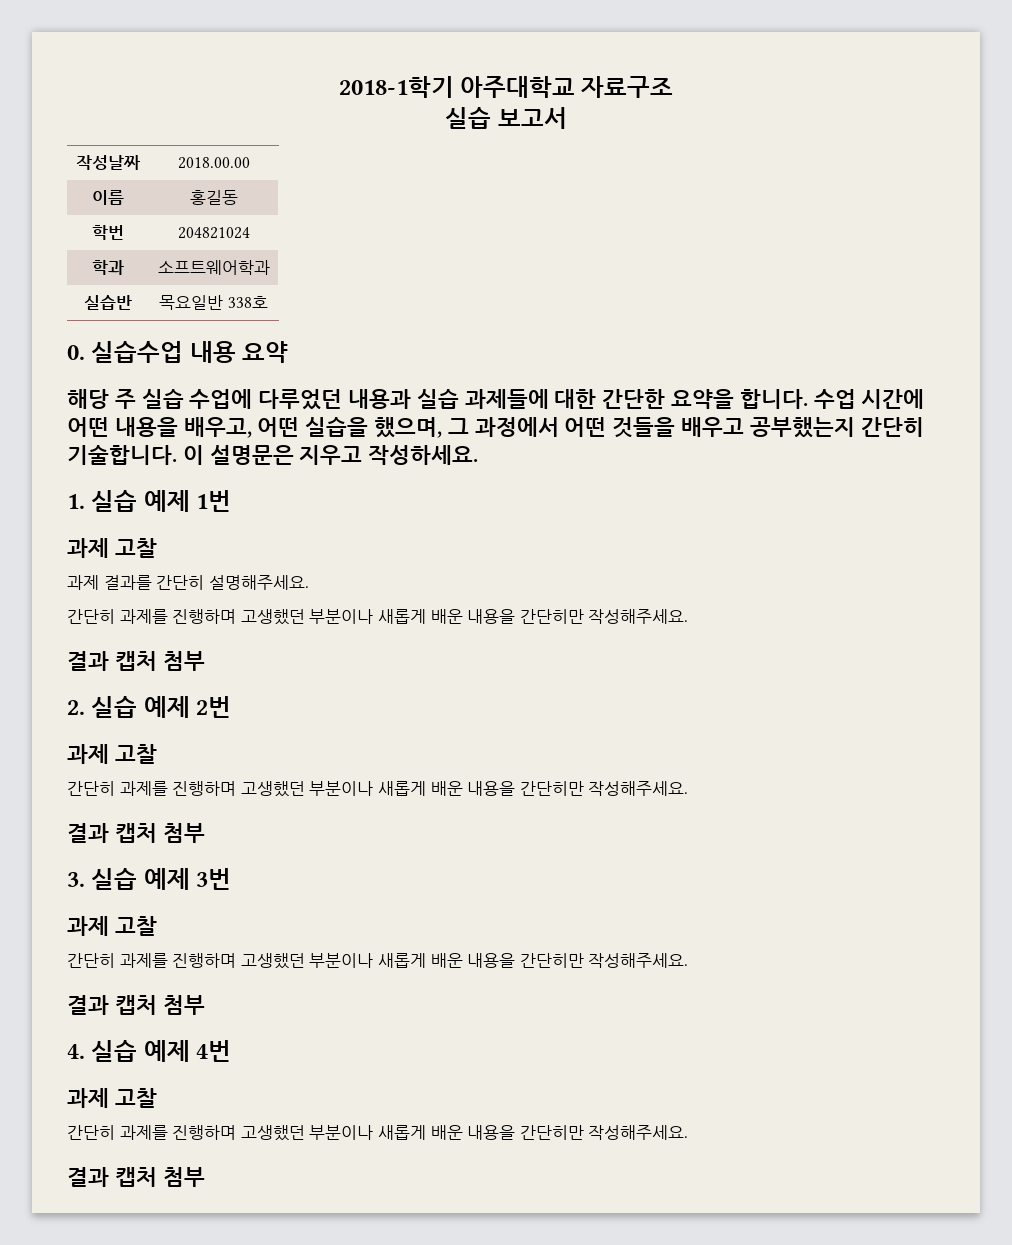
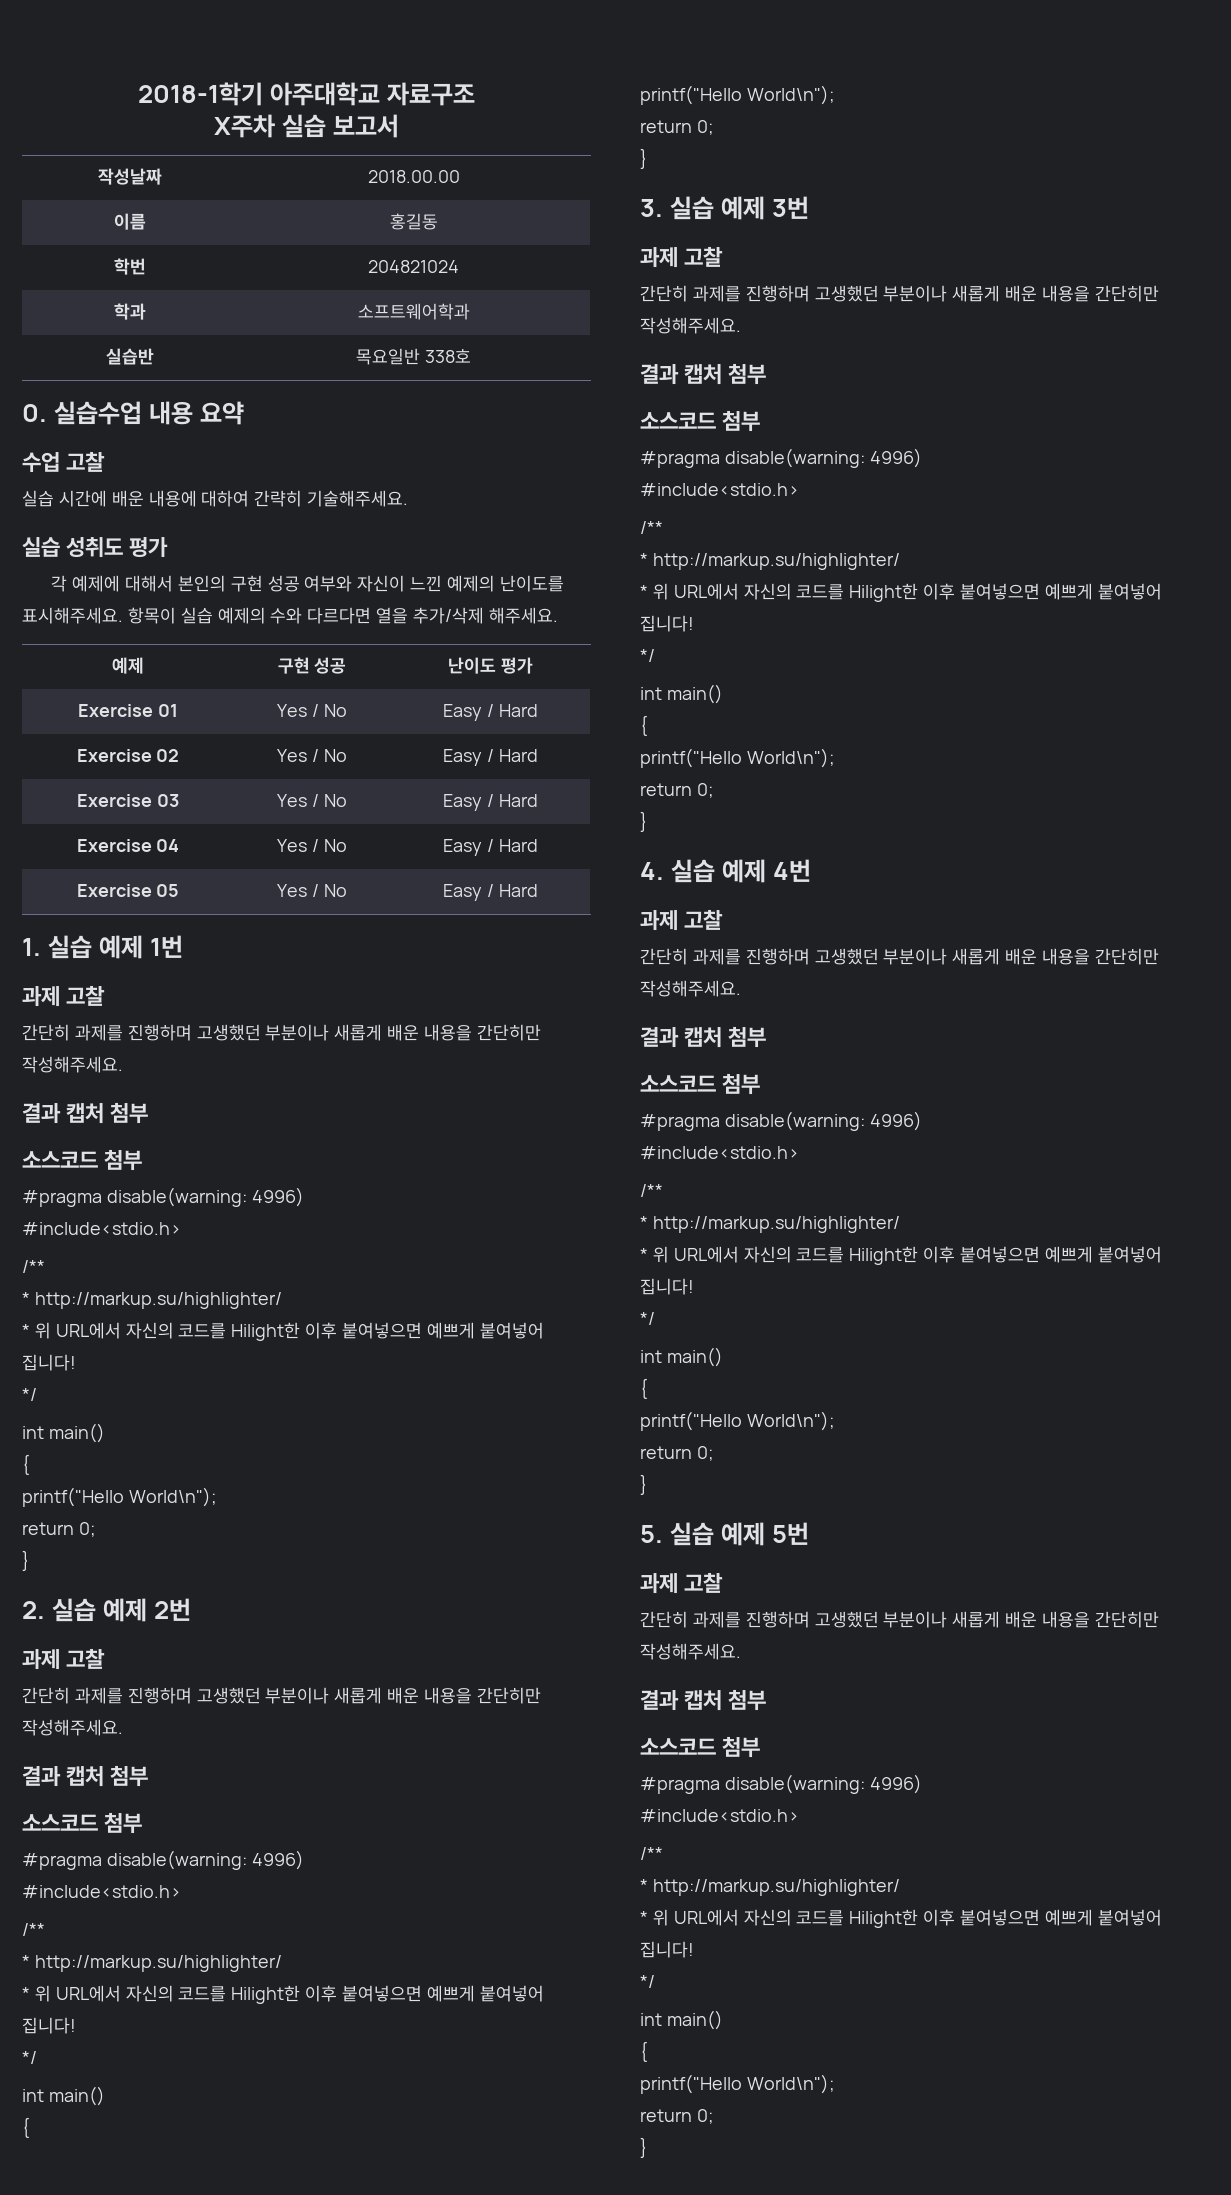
(674, 87) none -> [214,114,276,138] X주차
[67,389,925,410] [67,417,924,438] [67,445,479,465] 해당 주 실습 수업에 다루었던 내용과 실습 과제들에 대한 간단한 요약을 합니다. 수업 시간에 어떤 내용을 배우고, 어떤 실습을 했으며, 그 과정에서 어떤 것들을 배우고 공부했는지 간단히 기술합니다. 이 설명문은 지우고 작성하세요. -> [22,451,106,473] [22,490,409,507] [22,537,169,558] [51,575,564,592] [22,607,558,624] [112,657,144,674] [277,657,347,674] [448,657,533,674] [78,704,178,717] [277,704,347,717] [443,704,538,721] [76,749,180,762] [277,749,347,762] [443,749,538,766] [77,794,179,807] [277,794,347,807] [443,794,538,811] [76,839,180,852] [277,839,347,852] [443,839,538,856] [76,884,180,897] [277,884,347,897] [443,884,538,901] 수업 고찰 // 실습 시간에 배운 내용에 대하여 간략히 기술해주세요. // 실습 성취도 평가 // 각 예제에 대해서 본인의 구현 성공 여부와 자신이 느낀 예제의 난이도를 표시해주세요. 항목이 실습 예제의 수와 다르다면 열을 추가/삭제 해주세요. // 예제 | 구현 성공 | 난이도 평가 // Exercise 01 | Yes / No | Easy / Hard // Exercise 02 | Yes / No | Easy / Hard // Exercise 03 | Yes / No | Easy / Hard // Exercise 04 | Yes / No | Easy / Hard // Exercise 05 | Yes / No | Easy / Hard
[67,575,309,590] // 과제 결과를 간단히 설명해주세요. -> (106, 995) none
(205, 661) none -> [22,1149,143,1171] [22,1187,304,1207] [22,1222,181,1235] [22,1260,45,1273] [22,1292,282,1309] [22,1322,544,1341] [22,1354,76,1371] [22,1388,37,1401] [22,1423,105,1443] [22,1454,30,1475] [22,1487,217,1507] [22,1522,96,1537] [22,1550,30,1571] // 소스코드 첨부 // #pragma disable(warning: 4996) // #include<stdio.h> // /** // * http://markup.su/highlighter/ // * 위 URL에서 자신의 코드를 Hilight한 이후 붙여넣으면 예쁘게 붙여넣어 집니다! // */ // int main() // { // printf("Hello World\n"); // return 0; // }
(205, 833) none -> [22,1812,143,1834] [22,1850,304,1870] [22,1885,181,1898] [22,1923,45,1936] [22,1955,282,1972] [22,1985,544,2004] [22,2017,76,2034] [22,2051,37,2064] [22,2086,105,2106] [22,2117,30,2138] [640,85,835,105] [640,120,714,135] [640,148,648,169] // 소스코드 첨부 // #pragma disable(warning: 4996) // #include<stdio.h> // /** // * http://markup.su/highlighter/ // * 위 URL에서 자신의 코드를 Hilight한 이후 붙여넣으면 예쁘게 붙여넣어 집니다! // */ // int main() // { // printf("Hello World\n"); // return 0; // }
(205, 1005) none -> [640,410,761,432] [640,448,922,468] [640,483,799,496] [640,521,663,534] [640,553,900,570] [640,583,1162,602] [640,615,694,632] [640,649,655,662] [640,684,723,704] [640,715,648,736] [640,748,835,768] [640,783,714,798] [640,811,648,832] // 소스코드 첨부 // #pragma disable(warning: 4996) // #include<stdio.h> // /** // * http://markup.su/highlighter/ // * 위 URL에서 자신의 코드를 Hilight한 이후 붙여넣으면 예쁘게 붙여넣어 집니다! // */ // int main() // { // printf("Hello World\n"); // return 0; // }
(205, 1177) none -> [640,1073,761,1095] [640,1111,922,1131] [640,1146,799,1159] [640,1184,663,1197] [640,1216,900,1233] [640,1246,1162,1265] [640,1278,694,1295] [640,1312,655,1325] [640,1347,723,1367] [640,1378,648,1399] [640,1411,835,1431] [640,1446,714,1461] [640,1474,648,1495] [640,1522,809,1546] [640,1572,724,1594] [640,1611,1159,1628] [640,1643,741,1660] [640,1689,767,1711] [640,1736,761,1758] [640,1774,922,1794] [640,1809,799,1822] [640,1847,663,1860] [640,1879,900,1896] [640,1909,1162,1928] [640,1941,694,1958] [640,1975,655,1988] [640,2010,723,2030] [640,2041,648,2062] [640,2074,835,2094] [640,2109,714,2124] [640,2137,648,2158] // 소스코드 첨부 // #pragma disable(warning: 4996) // #include<stdio.h> // /** // * http://markup.su/highlighter/ // * 위 URL에서 자신의 코드를 Hilight한 이후 붙여넣으면 예쁘게 붙여넣어 집니다! // */ // int main() // { // printf("Hello World\n"); // return 0; // } // 5. 실습 예제 5번 // 과제 고찰 // 간단히 과제를 진행하며 고생했던 부분이나 새롭게 배운 내용을 간단히만 작성해주세요. // 결과 캡처 첨부 // 소스코드 첨부 // #pragma disable(warning: 4996) // #include<stdio.h> // /** // * http://markup.su/highlighter/ // * 위 URL에서 자신의 코드를 Hilight한 이후 붙여넣으면 예쁘게 붙여넣어 집니다! // */ // int main() // { // printf("Hello World\n"); // return 0; // }

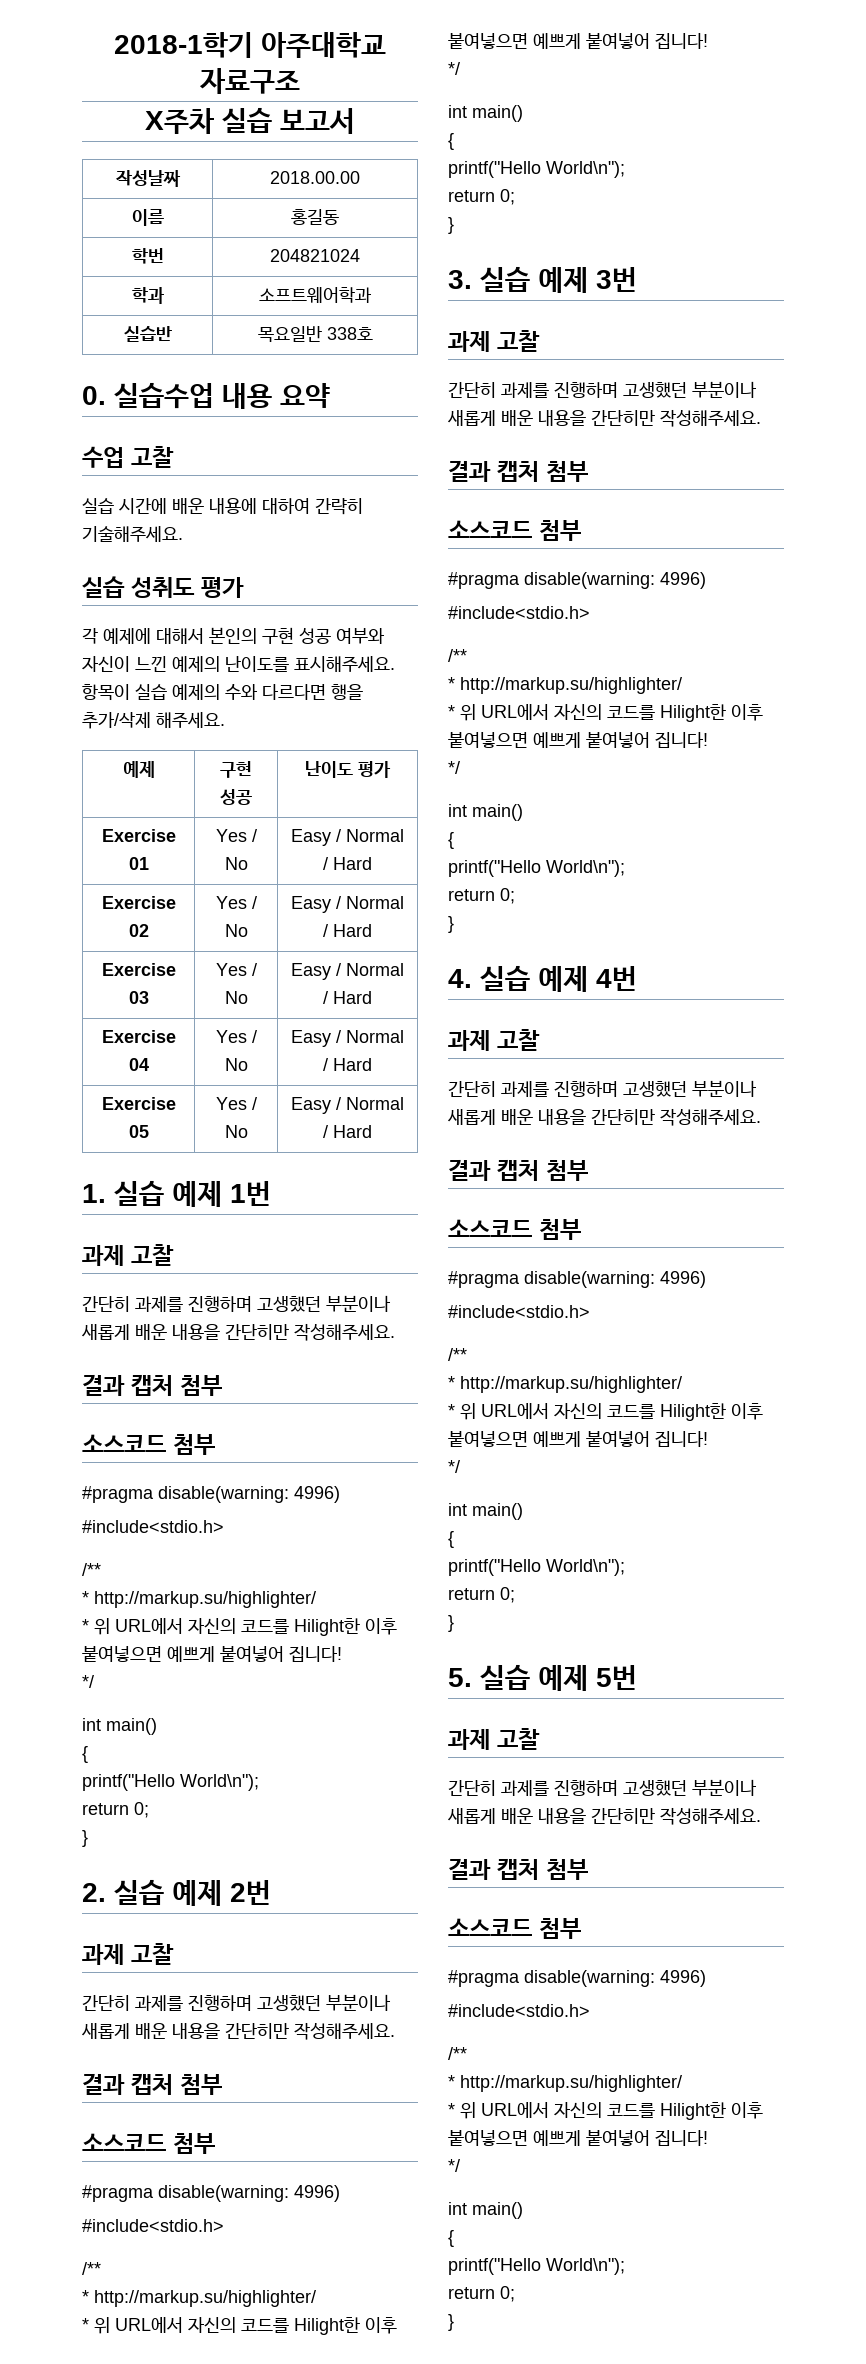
[376,607,409,624] 열을 -> [331,684,363,700] 행을
(494, 710) none -> [346,829,404,842] [323,857,328,870] Normal /
(494, 755) none -> [346,896,404,909] [323,924,328,937] Normal /
(494, 800) none -> [346,963,404,976] [323,991,328,1004] Normal /
(494, 845) none -> [346,1030,404,1043] [323,1058,328,1071] Normal /
(494, 890) none -> [346,1097,404,1110] [323,1125,328,1138] Normal /

